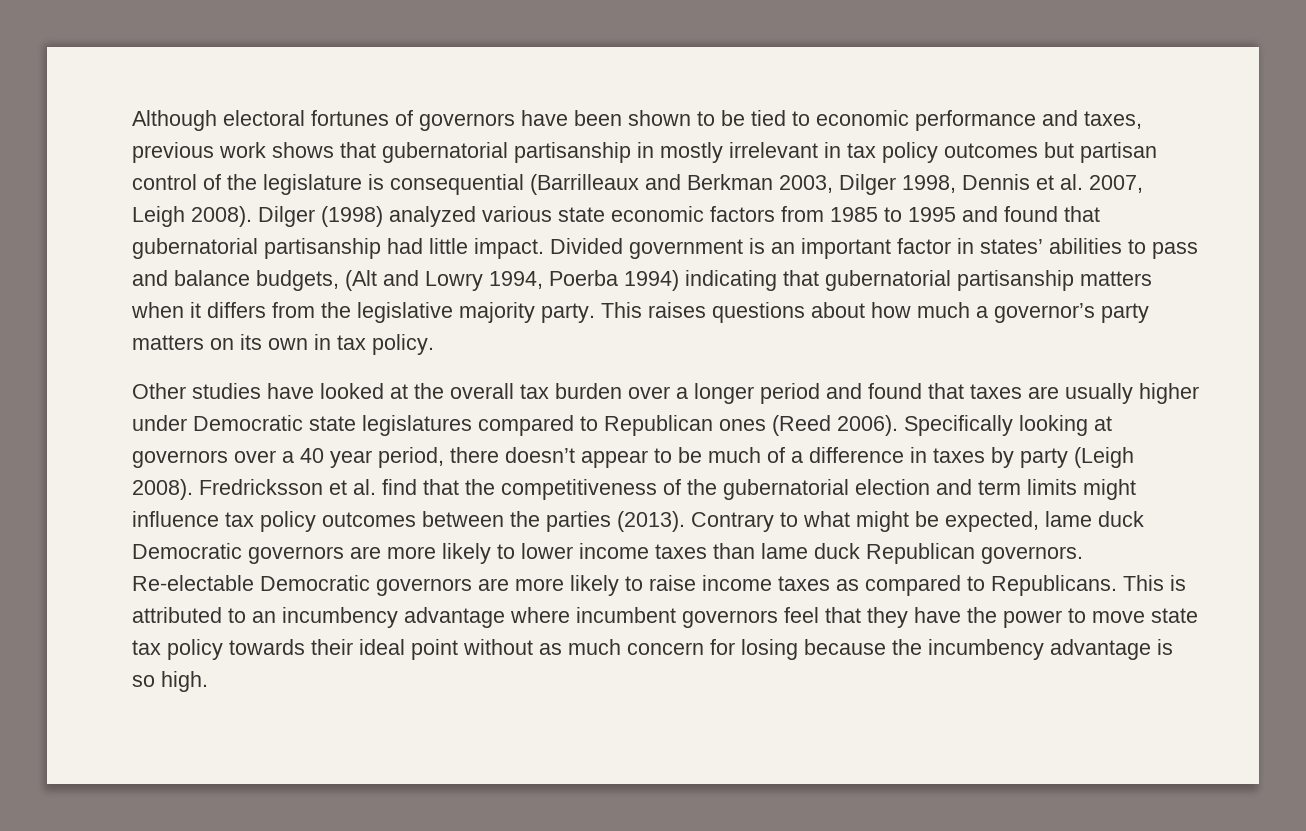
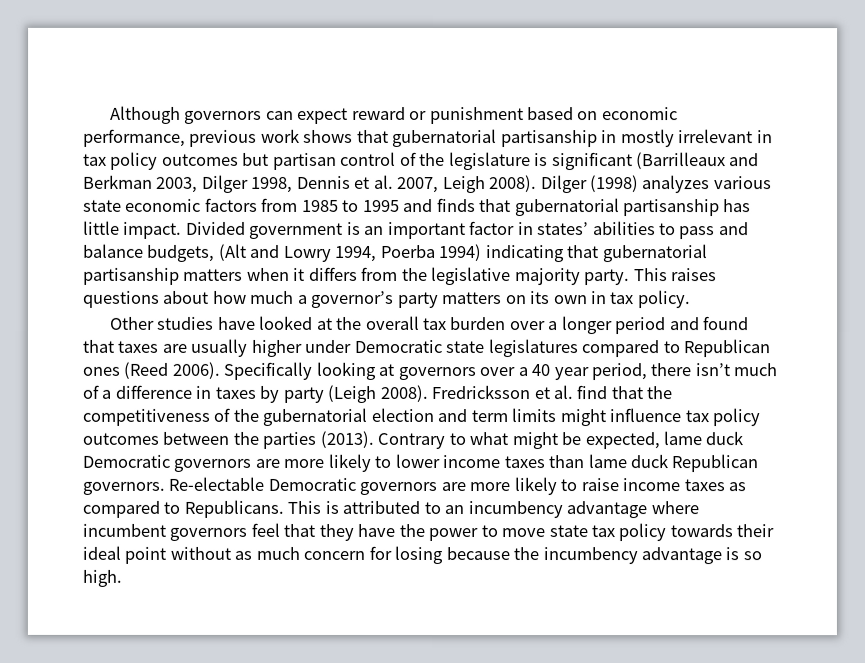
[223,110,1142,131] electoral fortunes of governors have been shown to be tied to economic performance and taxes, -> [184,106,678,125] [83,128,186,147] governors can expect reward or punishment based on economic performance,
[390,174,524,195] consequential -> [551,152,633,171] significant
[389,206,476,227] analyzed -> [642,175,711,194] analyzes
[1004,206,1100,222] [132,238,423,259] found that gubernatorial partisanship had -> [436,198,752,217] finds that gubernatorial partisanship has
[505,447,702,468] doesn’t appear to be -> [694,363,730,377] isn’t

